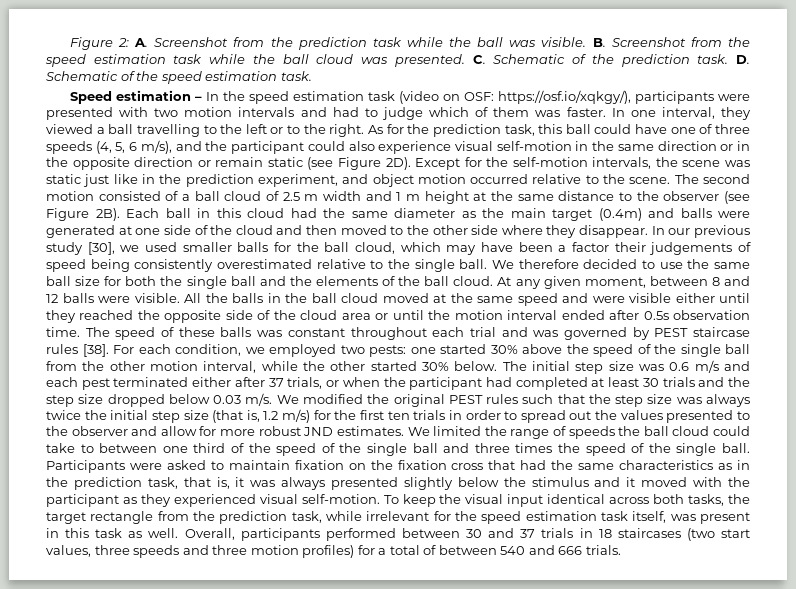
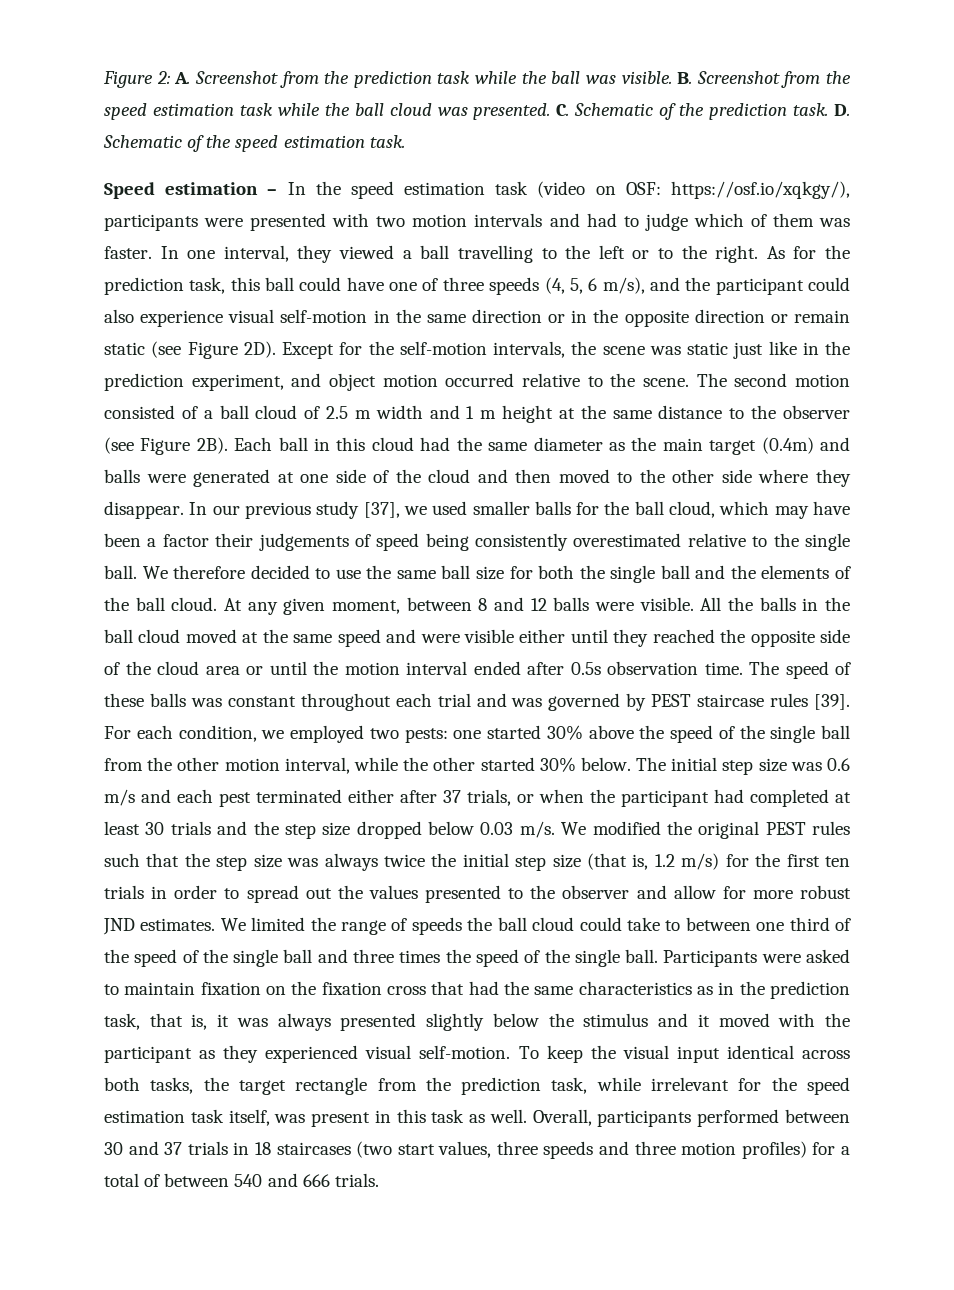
[87,242,115,255] [30], -> [363,502,400,518] [37],
[82,344,109,357] [38]. -> [814,694,851,710] [39].

